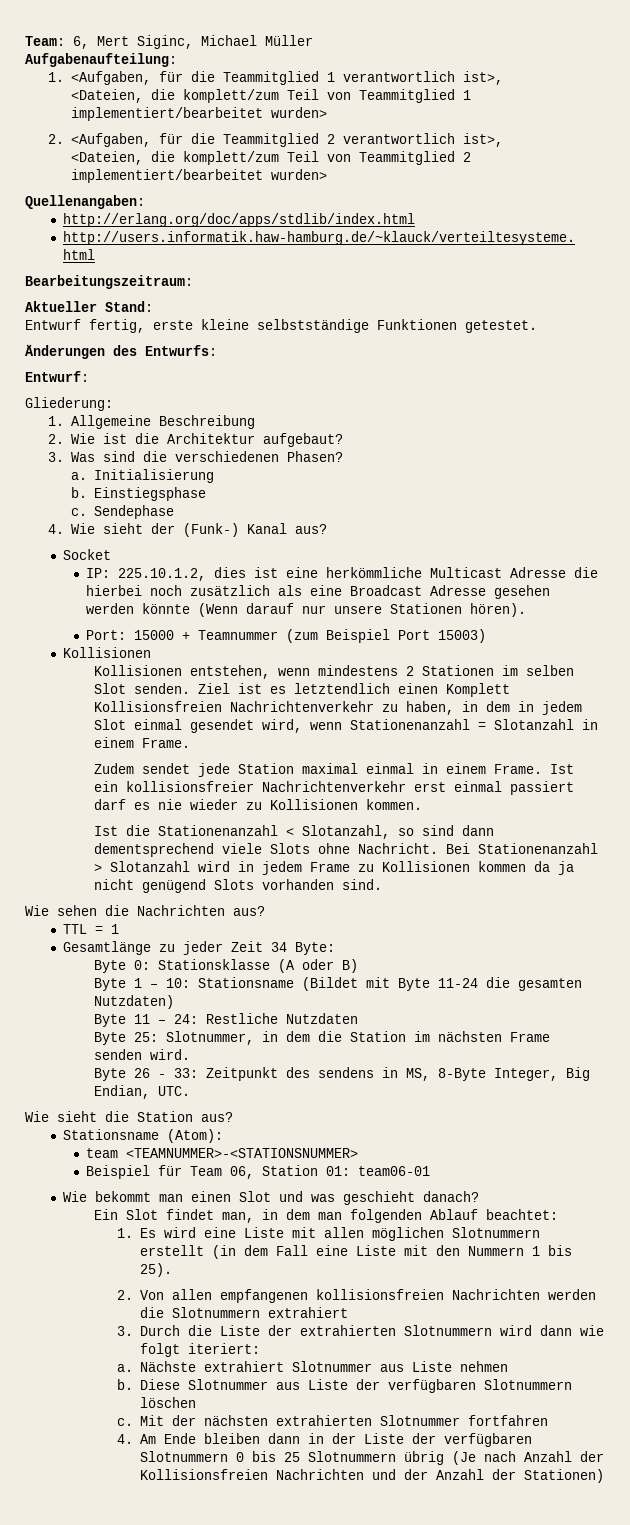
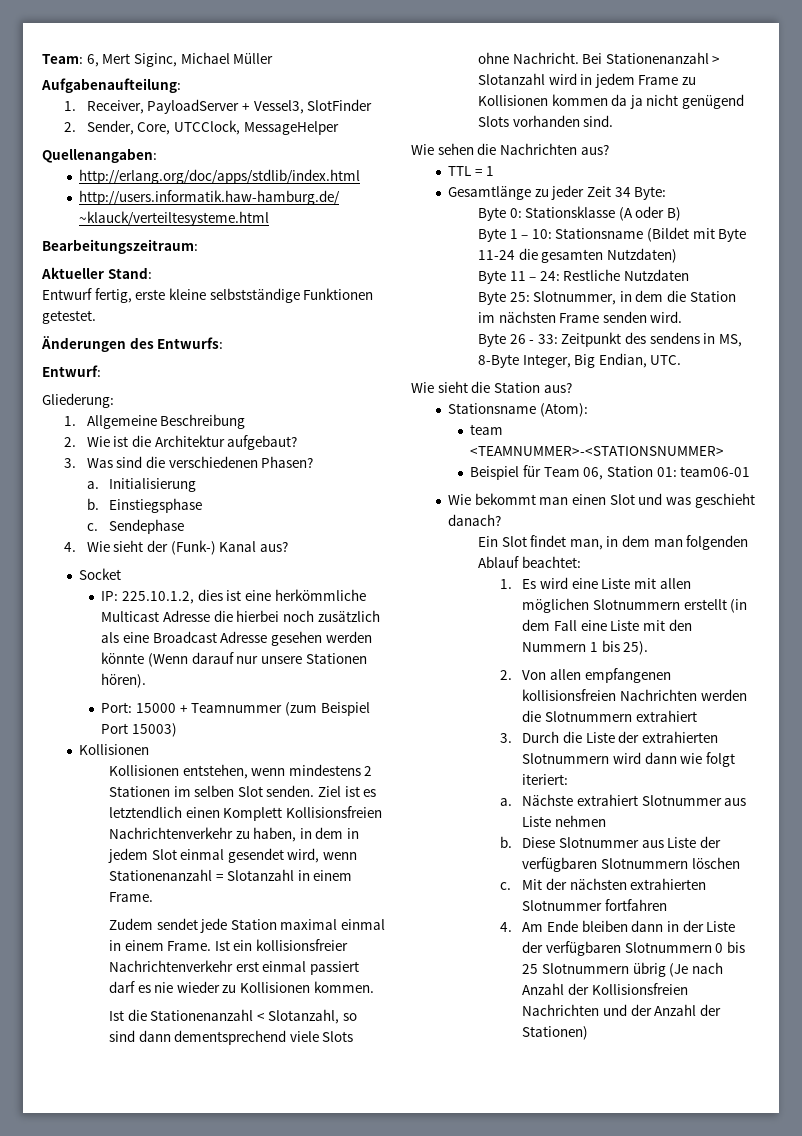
[70,71,503,85] [70,89,471,103] [70,107,327,121] [47,133,503,147] [70,151,471,165] [70,169,327,183] <Aufgaben, für die Teammitglied 1 verantwortlich ist>, // <Dateien, die komplett/zum Teil von Teammitglied 1 implementiert/bearbeitet wurden> // 2. <Aufgaben, für die Teammitglied 2 verantwortlich ist>, // <Dateien, die komplett/zum Teil von Teammitglied 2 implementiert/bearbeitet wurden> -> [86,99,373,114] [64,120,339,135] Receiver, PayloadServer + Vessel3, SlotFinder // 2. Sender, Core, UTCClock, MessageHelper

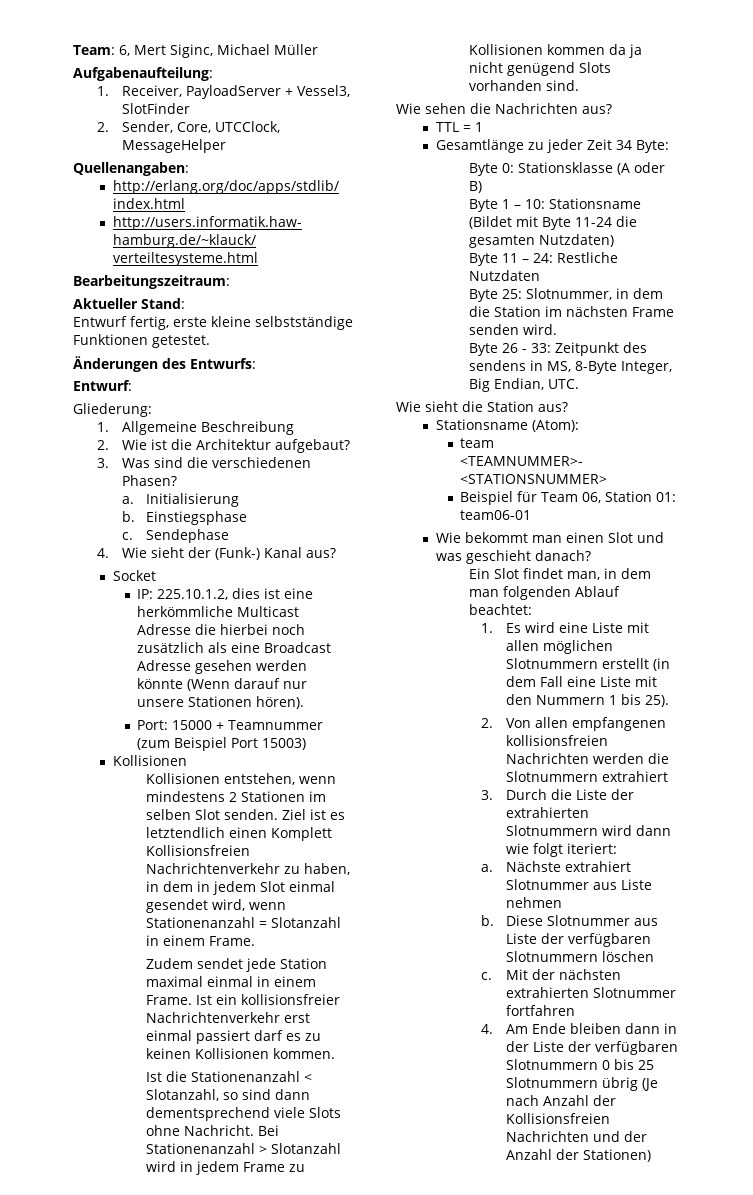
[154,981,237,993] nie wieder zu -> [305,1033,322,1041] [146,1048,192,1059] zu keinen

